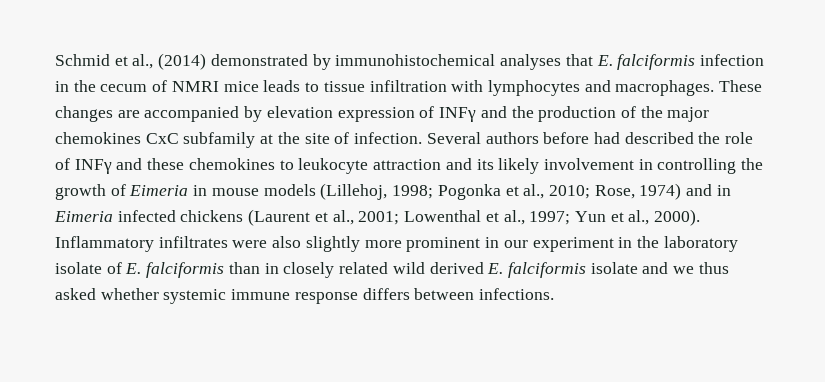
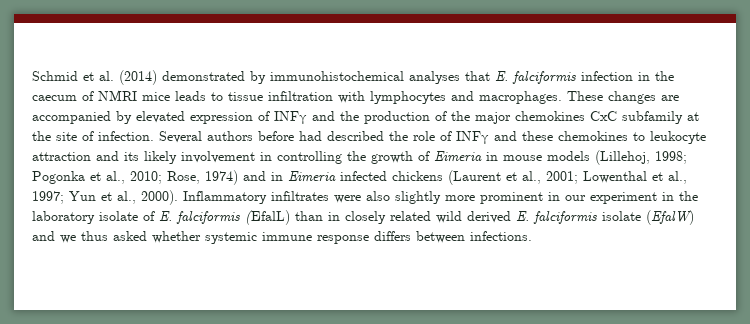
[132,54,154,69] al., -> [99,71,114,81] al.
[100,84,148,92] cecum -> [32,95,77,101] caecum
[266,106,333,118] elevation -> [136,111,185,123] elevated
(225, 270) none -> [245,210,290,225] (EfalL)
(638, 268) none -> [646,210,694,225] (EfalW)

